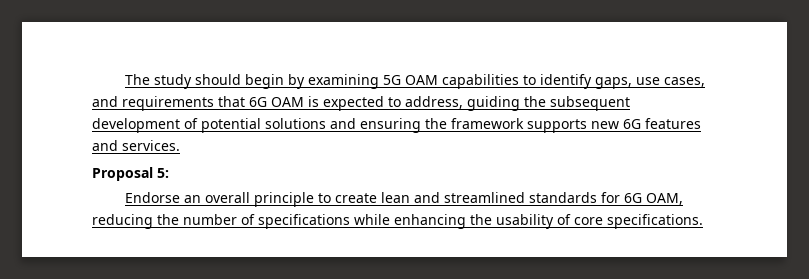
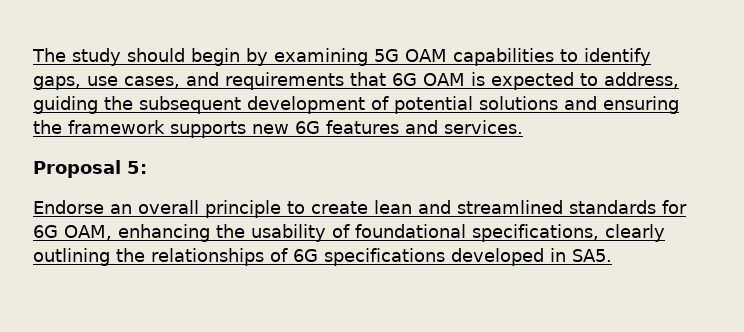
[92,214,703,229] reducing the number of specifications while enhancing the usability of core specifications. -> [118,224,665,242] [33,248,612,266] enhancing the usability of foundational specifications, clearly outlining the relationships of 6G specifications developed in SA5.

